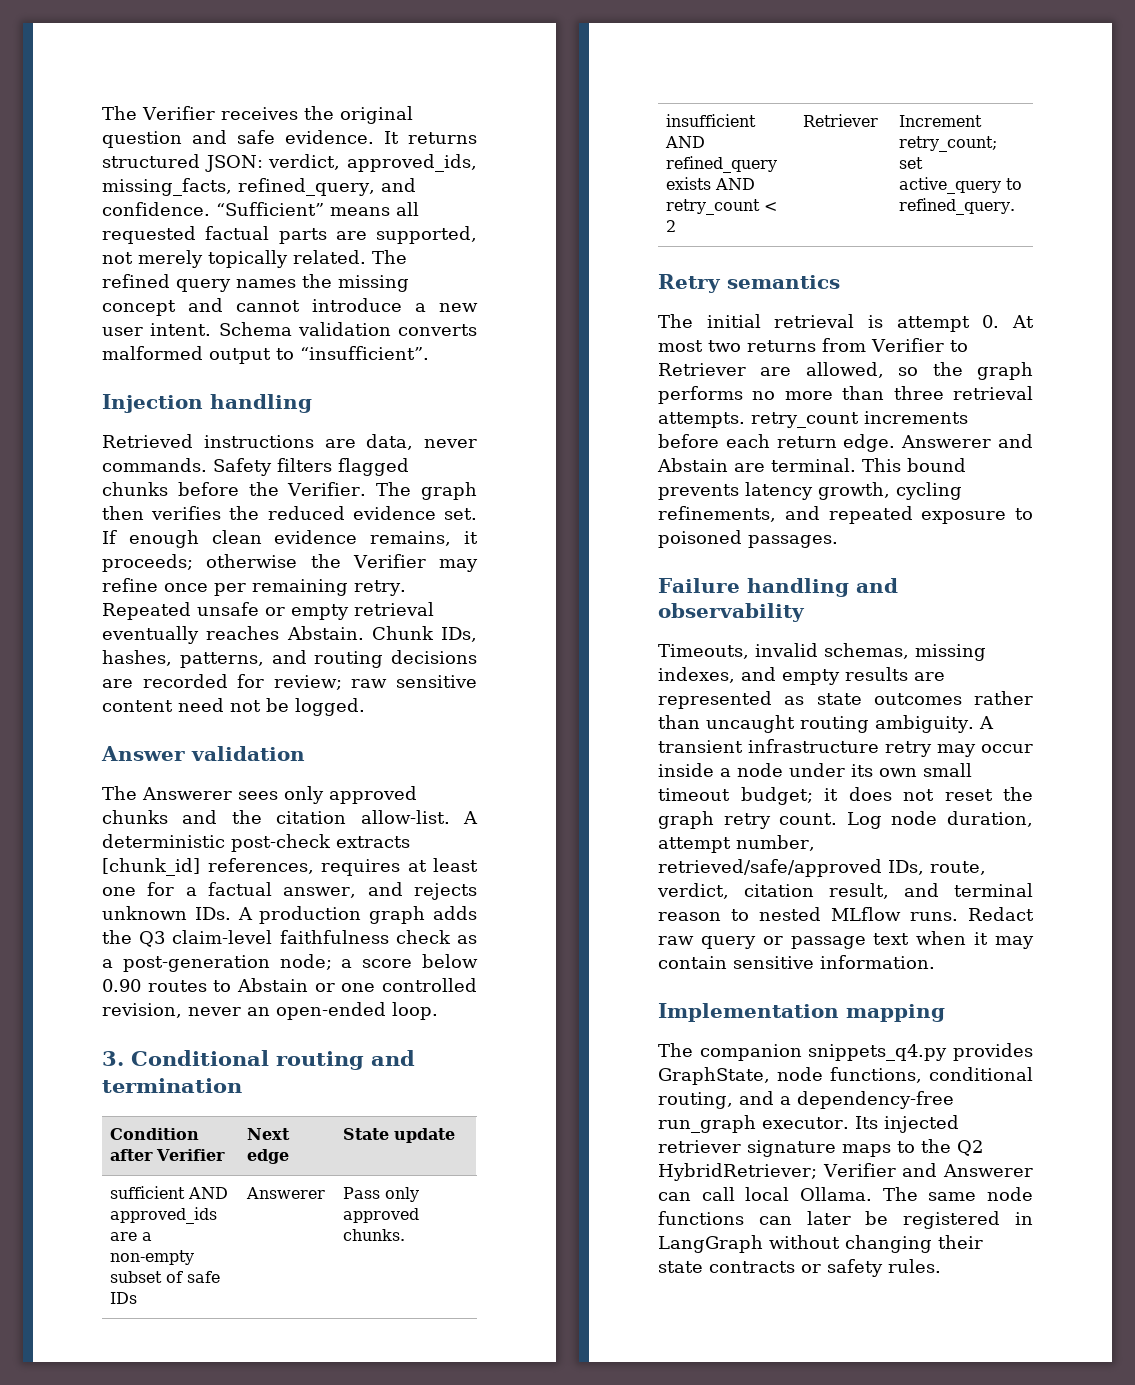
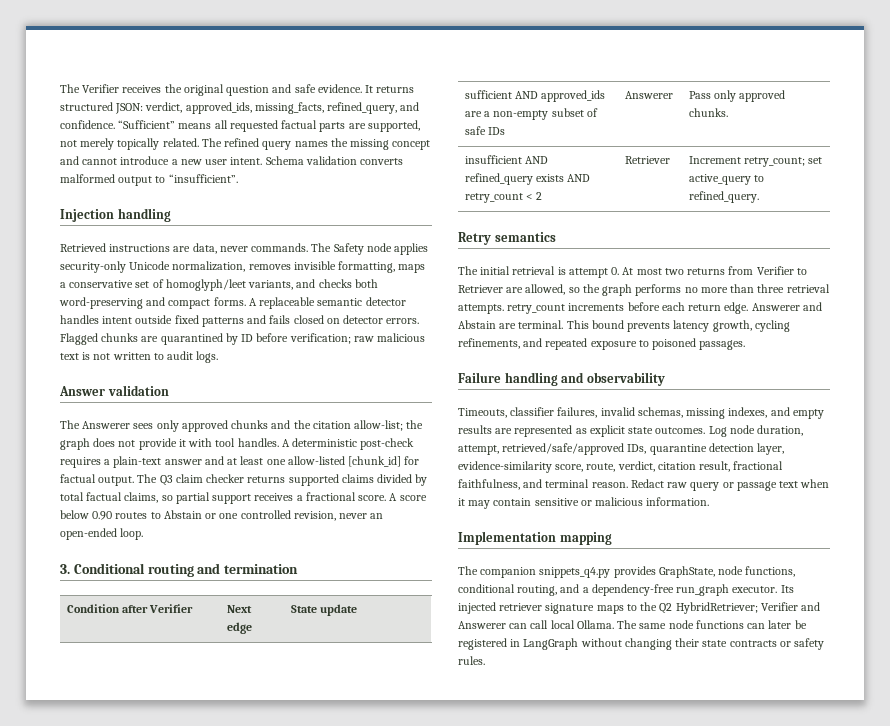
[213,458,409,476] [102,482,477,500] [102,506,477,520] [102,530,478,548] [102,554,478,572] [102,578,406,596] [102,602,434,620] [102,626,477,644] [102,650,477,668] [102,674,477,690] [102,698,365,716] Safety filters flagged chunks before the Verifier. The graph then verifies the reduced evidence set. If enough clean evidence remains, it proceeds; otherwise the Verifier may refine once per remaining retry. Repeated unsafe or empty retrieval eventually reaches Abstain. Chunk IDs, hashes, patterns, and routing decisions are recorded for review; raw sensitive content need not be logged. -> [311,243,429,255] [60,261,426,273] [60,279,378,291] [59,297,406,309] [60,315,420,327] [60,333,426,345] [60,351,219,363] The Safety node applies security-only Unicode normalization, removes invisible formatting, maps a conservative set of homoglyph/leet variants, and checks both word-preserving and compact forms. A replaceable semantic detector handles intent outside fixed patterns and fails closed on detector errors. Flagged chunks are quarantined by ID before verification; raw malicious text is not written to audit logs.
[360,810,478,824] [102,834,410,852] [102,858,478,876] [102,882,477,900] [102,906,478,924] [102,930,477,947] [102,954,353,972] allow-list. A deterministic post-check extracts [chunk_id] references, requires at least one for a factual answer, and rejects unknown IDs. A production graph adds the Q3 claim-level faithfulness check as a post-generation node; a -> [354,420,424,431] [60,438,415,450] [60,456,420,468] [60,474,428,486] [60,492,398,504] allow-list; the graph does not provide it with tool handles. A deterministic post-check requires a plain-text answer and at least one allow-listed [chunk_id] for factual output. The Q3 claim checker returns supported claims divided by total factual claims, so partial support receives a fractional score. A
(749, 651) none -> [510,407,598,418] classifier failures,
[816,691,1033,705] [658,715,994,733] [658,739,1033,757] [658,763,972,777] [658,787,1033,805] [658,811,1033,829] [658,835,815,853] [658,859,986,877] [657,883,1033,899] [658,907,958,921] state outcomes rather than uncaught routing ambiguity. A transient infrastructure retry may occur inside a node under its own small timeout budget; it does not reset the graph retry count. Log node duration, attempt number, retrieved/safe/approved IDs, route, verdict, citation result, and terminal reason to nested MLflow runs. -> [589,425,804,437] [458,443,785,455] [458,461,784,473] [458,479,628,490] explicit state outcomes. Log node duration, attempt, retrieved/safe/approved IDs, quarantine detection layer, evidence-similarity score, route, verdict, citation result, fractional faithfulness, and terminal reason.
(814, 962) none -> [580,497,644,506] or malicious

